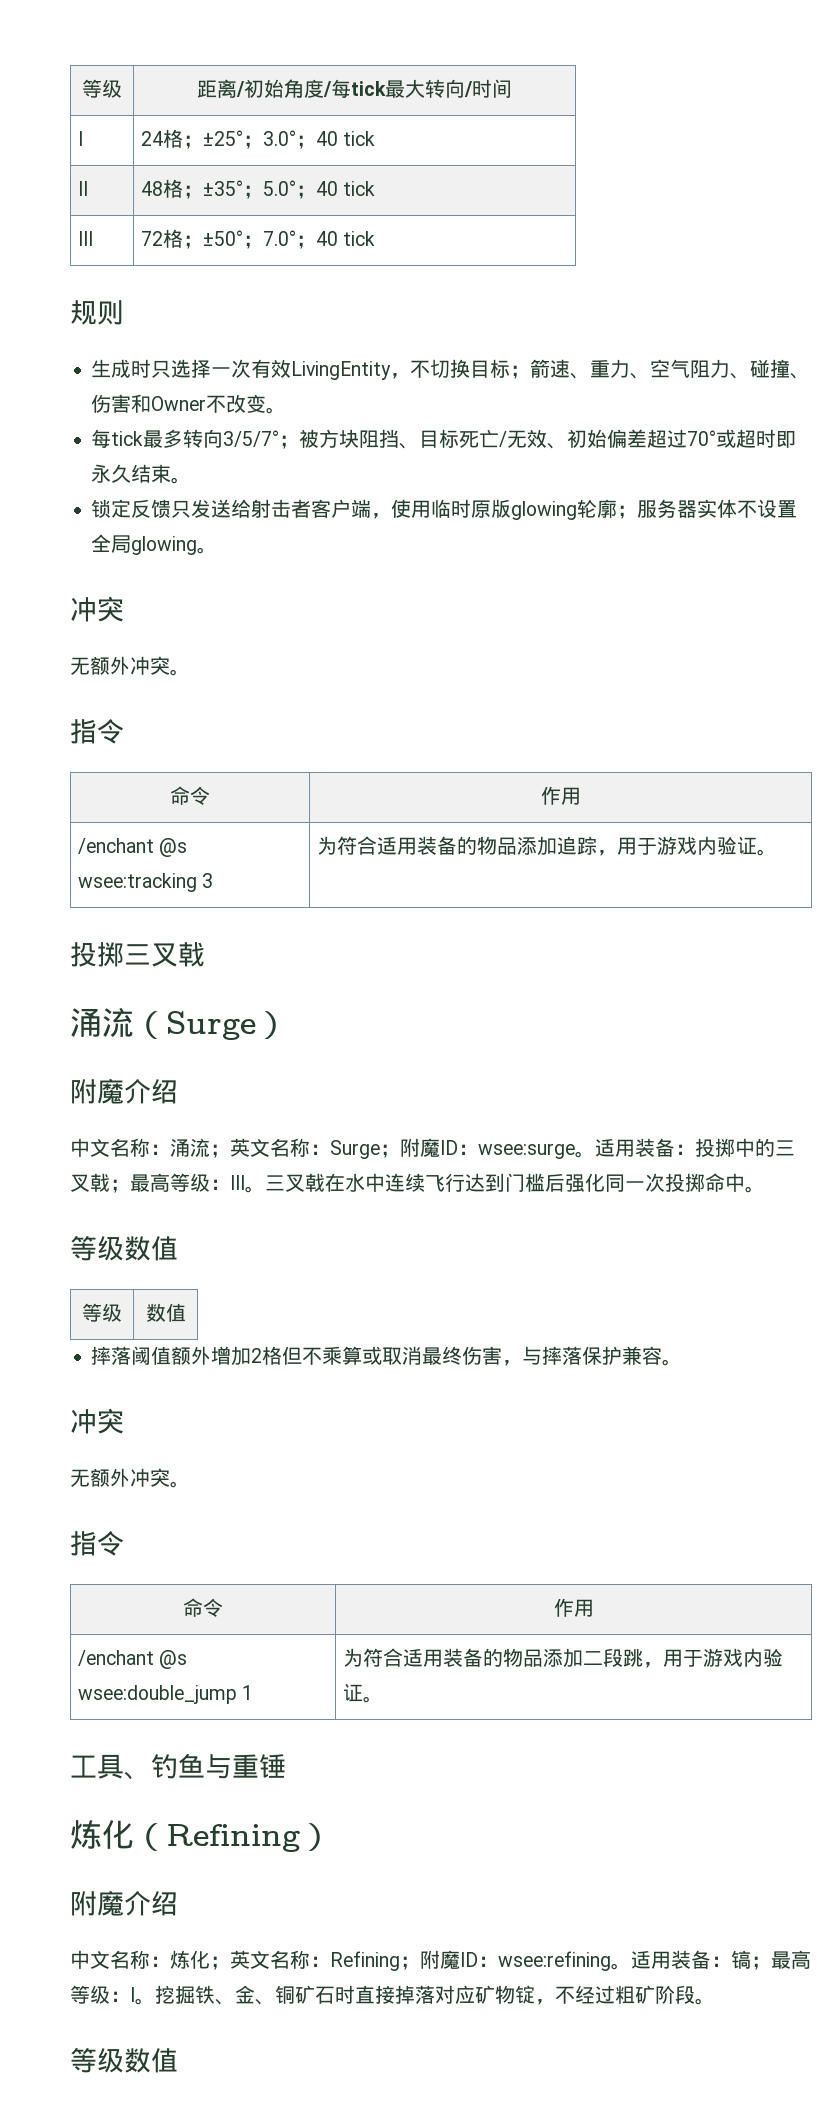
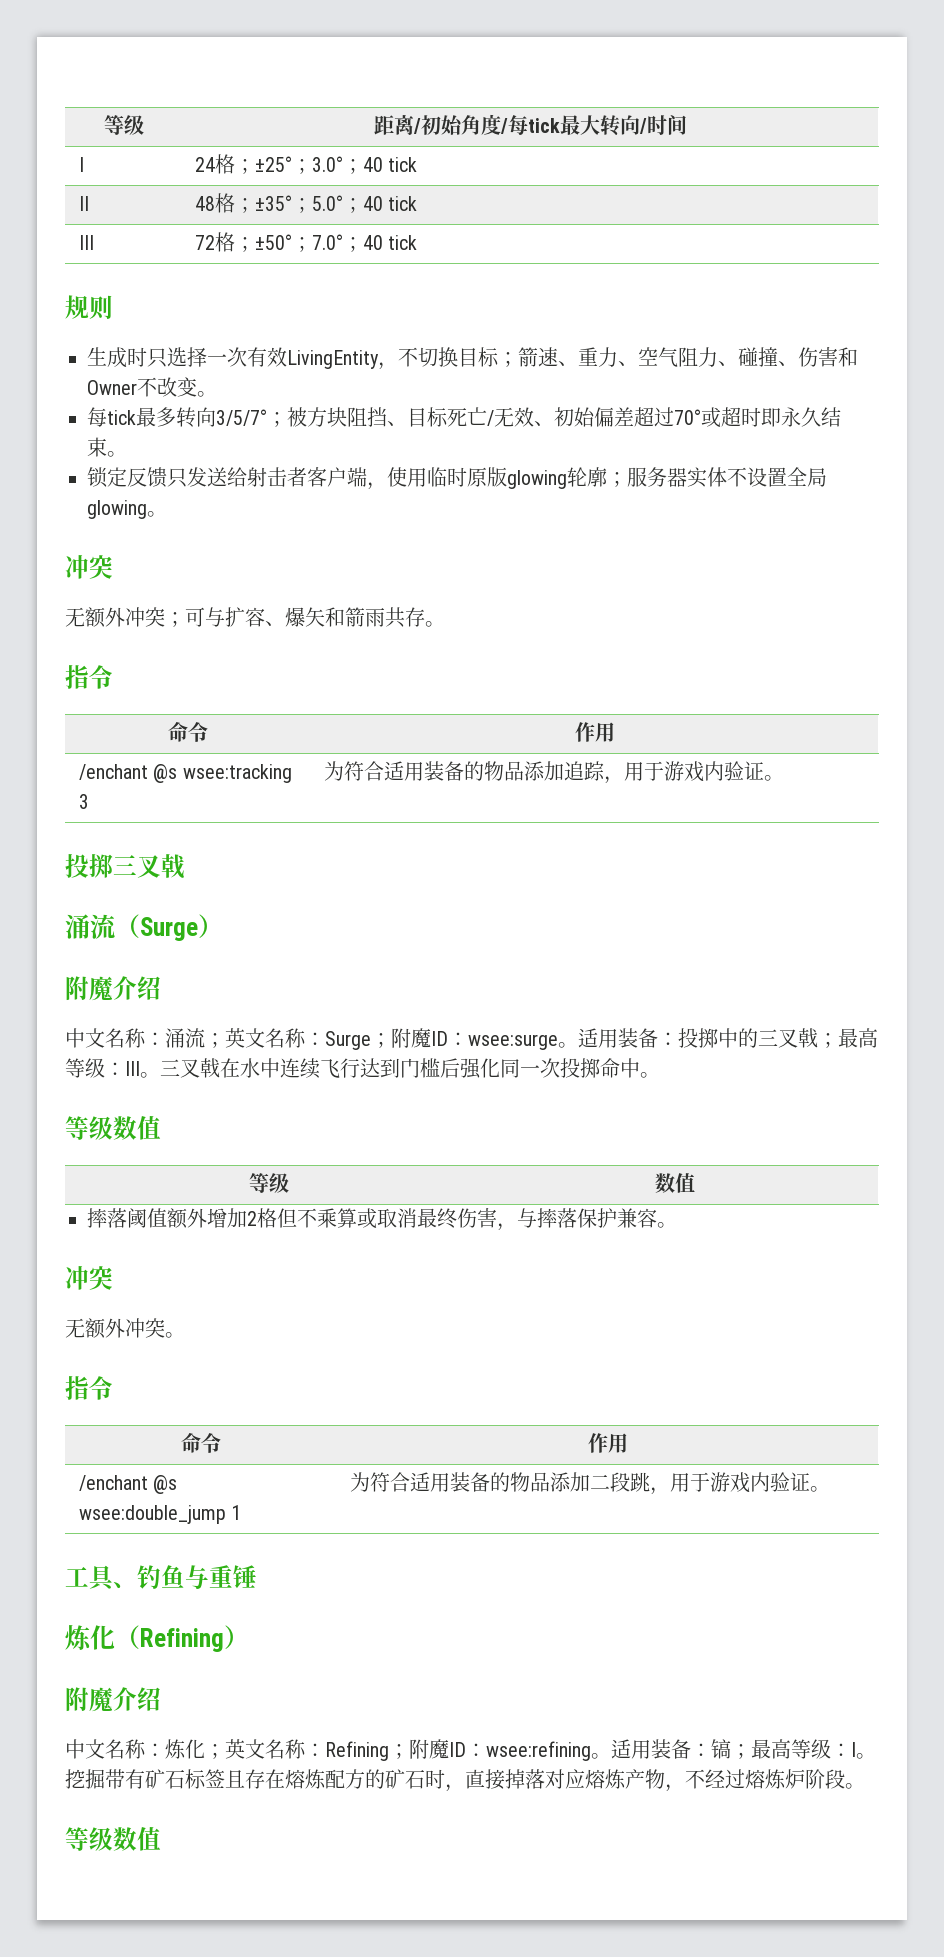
(170, 665) none -> [165,607,425,628] ；可与扩容、爆矢和箭雨共存
[195,1985,355,2005] 铁、金、铜矿石时 -> [105,1769,465,1792] 带有矿石标签且存在熔炼配方的矿石时，
[475,1985,535,2004] 矿物锭 -> [585,1769,665,1789] 熔炼产物
[615,1985,655,2004] 粗矿 -> [745,1769,805,1789] 熔炼炉

